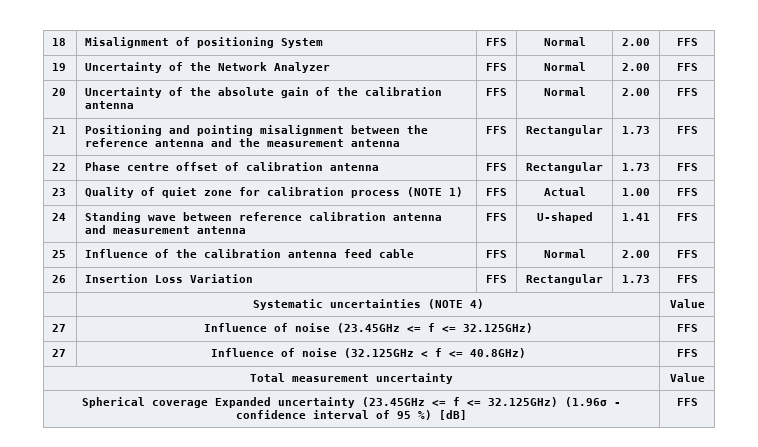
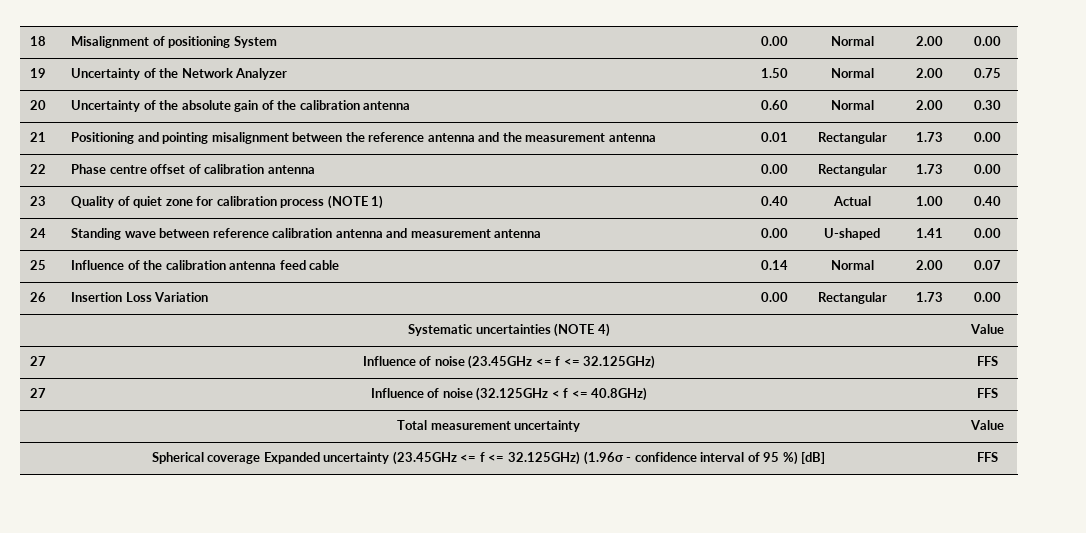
[486,38,507,46] [543,37,586,46] [622,38,650,46] [676,38,698,46] FFS | Normal | 2.00 | FFS -> [761,36,788,46] [830,36,874,46] [916,36,943,46] [973,36,1001,46] 0.00 | Normal | 2.00 | 0.00
[486,63,507,71] [543,62,586,71] [622,63,650,71] [676,63,698,71] FFS | Normal | 2.00 | FFS -> [761,68,788,78] [830,68,874,78] [916,68,943,78] [973,68,1001,78] 1.50 | Normal | 2.00 | 0.75
[486,88,507,96] [543,87,586,96] [622,88,650,96] [676,88,698,96] FFS | Normal | 2.00 | FFS -> [761,100,788,110] [830,100,874,110] [916,100,943,110] [973,100,1001,110] 0.60 | Normal | 2.00 | 0.30
[486,126,507,134] [526,125,603,136] [622,126,650,134] [676,126,698,134] FFS | Rectangular | 1.73 | FFS -> [761,132,788,142] [817,132,887,144] [916,132,943,142] [973,132,1001,142] 0.01 | Rectangular | 1.73 | 0.00
[486,163,507,171] [526,162,603,173] [622,163,650,171] [676,163,698,171] FFS | Rectangular | 1.73 | FFS -> [761,164,788,174] [817,164,887,176] [916,164,943,174] [973,164,1001,174] 0.00 | Rectangular | 1.73 | 0.00
[486,188,507,196] FFS -> [761,196,788,206] 0.40
[676,188,698,196] FFS -> [973,196,1001,206] 0.40
[486,213,507,221] FFS -> [761,228,788,238] 0.00
[676,213,698,221] FFS -> [973,228,1001,238] 0.00
[486,250,507,258] [543,249,586,258] [622,250,650,258] [676,250,698,258] FFS | Normal | 2.00 | FFS -> [761,260,788,270] [830,260,874,270] [916,260,943,270] [973,260,1001,270] 0.14 | Normal | 2.00 | 0.07
[486,275,507,283] [526,274,603,285] [622,275,650,283] [676,275,698,283] FFS | Rectangular | 1.73 | FFS -> [761,292,788,302] [817,292,887,304] [916,292,943,302] [973,292,1001,302] 0.00 | Rectangular | 1.73 | 0.00

